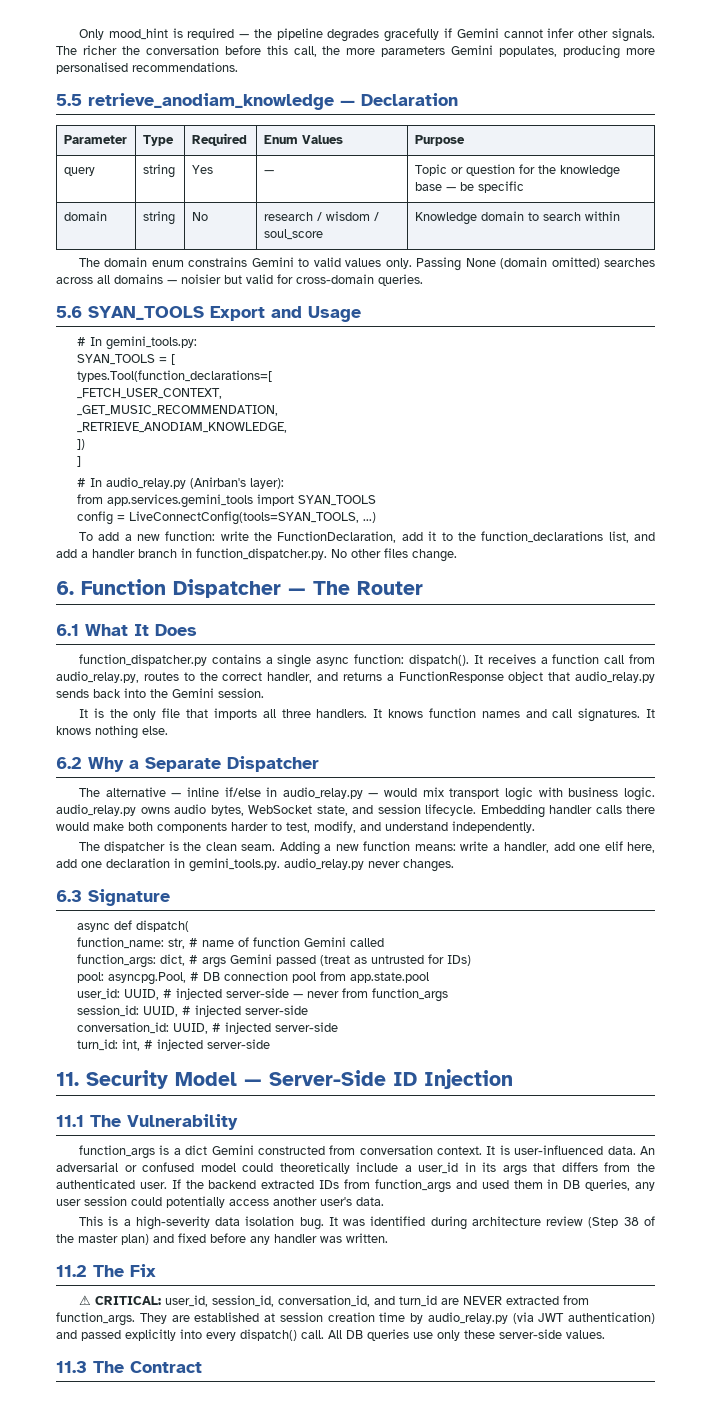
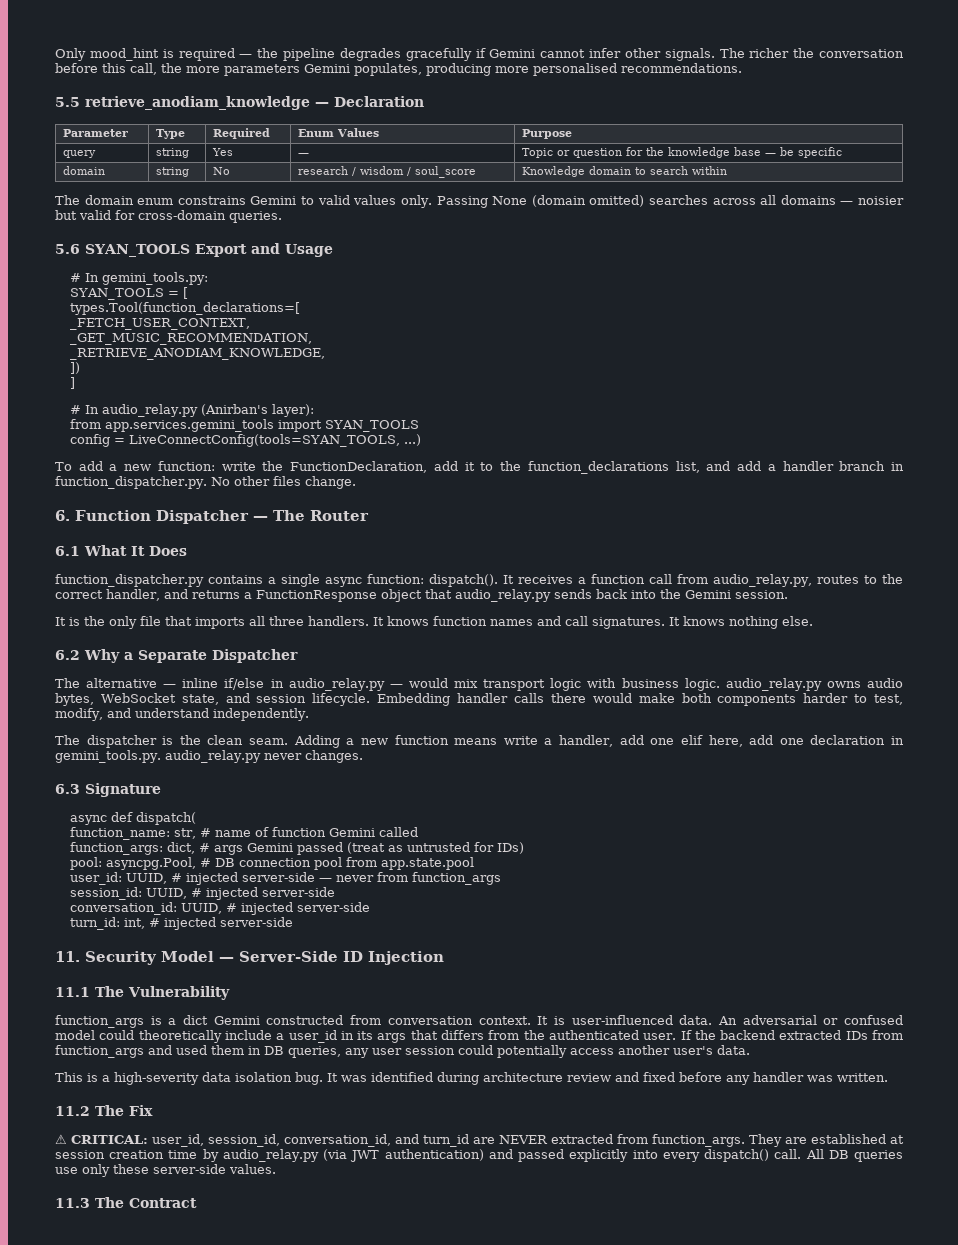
[414,844,456,851] means: -> [454,738,498,745] means
[588,1216,655,1228] [56,1234,149,1245] (Step 38 of the master plan) -> (611, 1077) none

